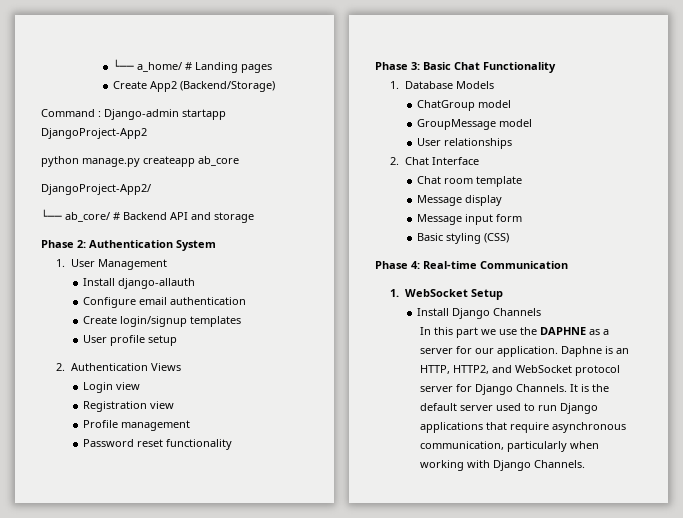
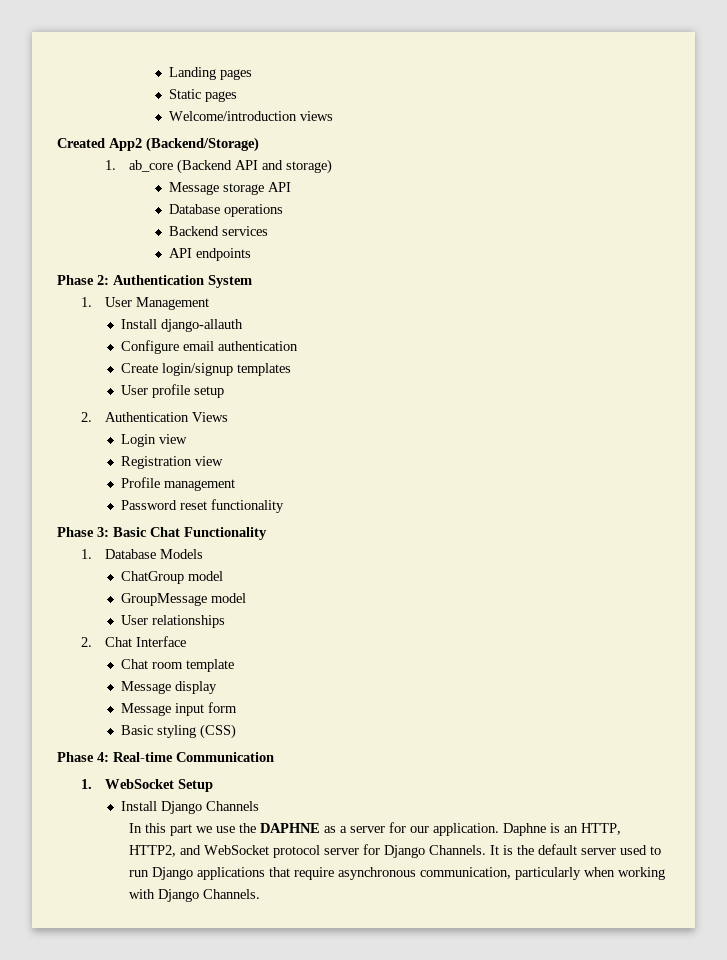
[113,59,193,72] └── a_home/ # -> (169, 73) none
[113,81,276,92] [41,109,226,120] [41,128,147,139] [41,156,239,167] [41,184,151,195] [41,209,254,223] Create App2 (Backend/Storage) // Command : Django-admin startapp DjangoProject-App2 // python manage.py createapp ab_core // DjangoProject-App2/ // └── ab_core/ # Backend API and storage -> [169,89,238,102] [169,111,334,121] [57,137,259,152] [105,159,333,174] [169,182,292,195] [169,204,284,217] [169,226,269,236] [169,248,252,261] Static pages // Welcome/introduction views // Created App2 (Backend/Storage) // 1. ab_core (Backend API and storage) // Message storage API // Database operations // Backend services // API endpoints

